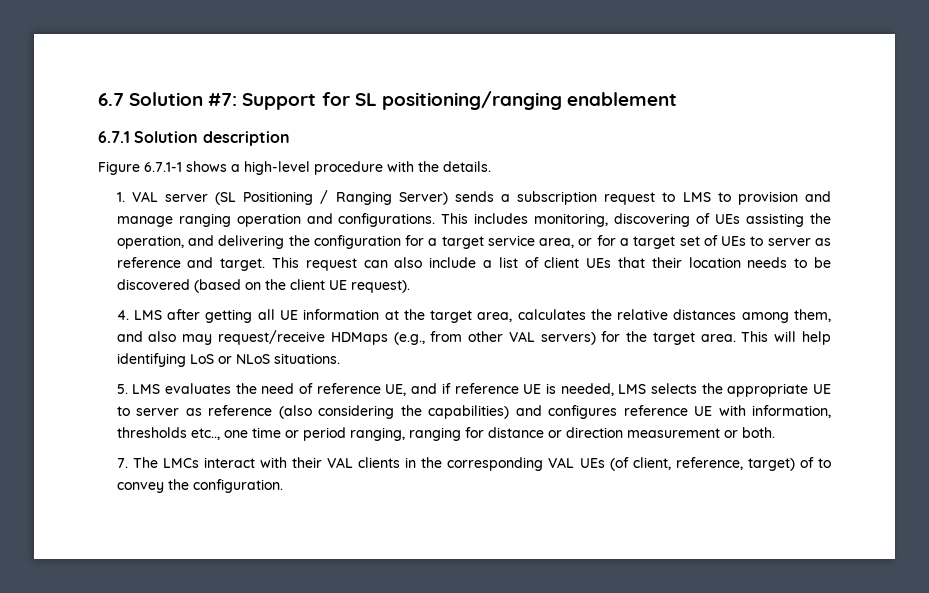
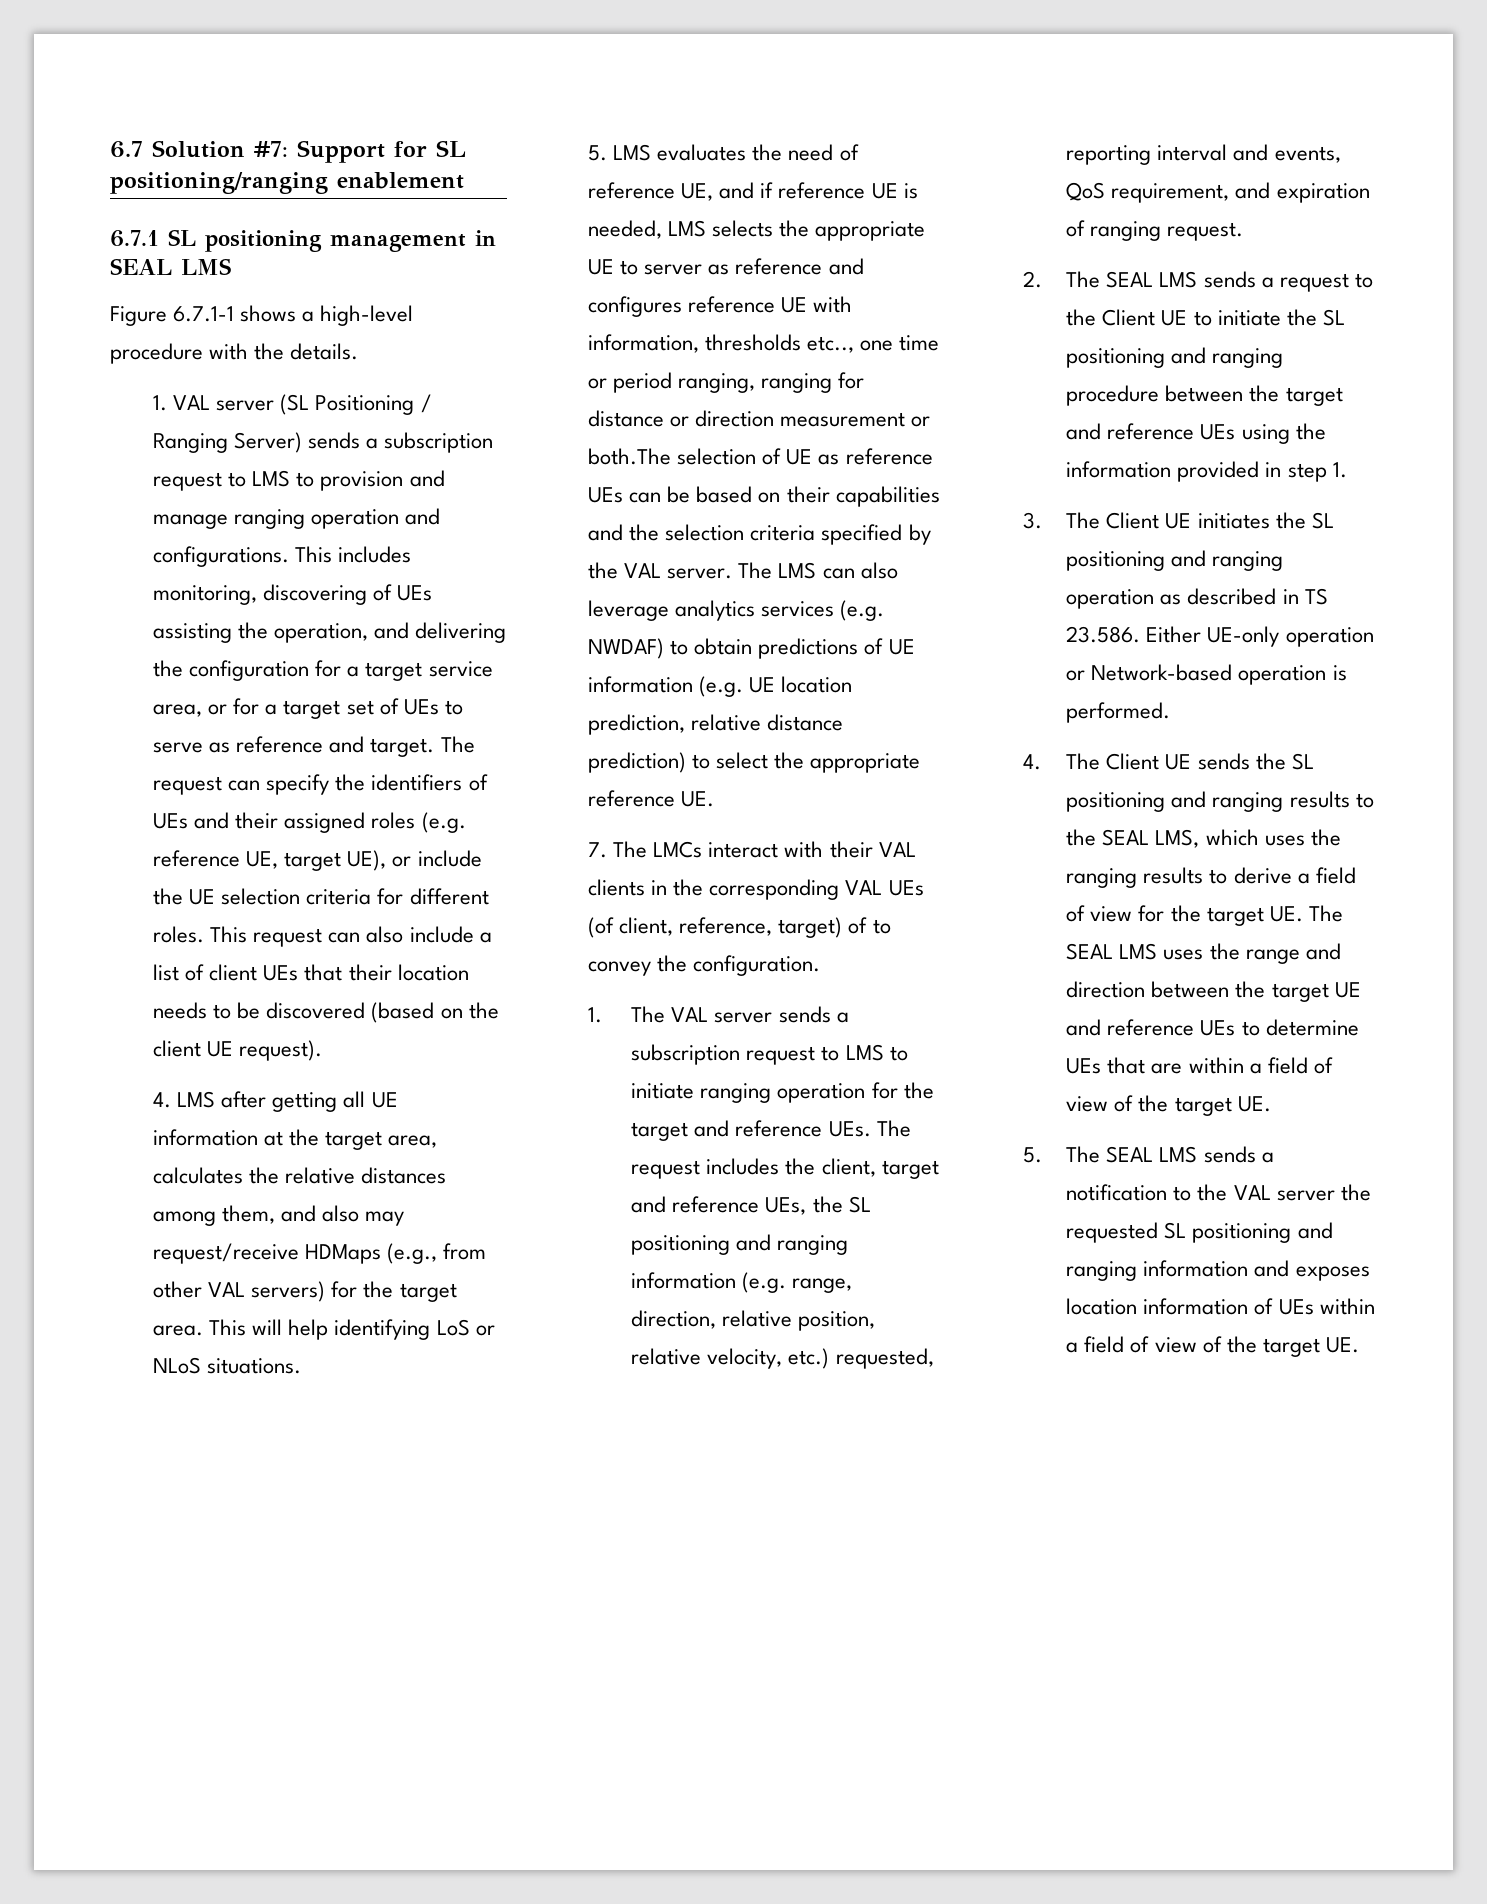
[134,131,290,146] Solution description -> [168,229,496,252] [110,258,231,275] SL positioning management in SEAL LMS
[767,238,811,246] server -> [153,742,204,753] serve
(266, 264) none -> [440,736,475,753] [153,774,488,795] [153,812,466,833] [153,850,482,871] [153,888,489,905] [153,926,205,943] The request can specify the identifiers of UEs and their assigned roles (e.g. reference UE, target UE), or include the UE selection criteria for different roles.
[278,405,510,419] (also considering the capabilities) -> (823, 266) none
[741,427,775,438] both. -> [588,448,933,465] [588,486,940,507] [588,524,931,545] [588,562,898,579] [588,600,885,621] [588,638,915,659] [588,676,853,697] [588,714,844,735] [588,752,921,773] [588,790,715,807] both.The selection of UE as reference UEs can be based on their capabilities and the selection criteria specified by the VAL server. The LMS can also leverage analytics services (e.g. NWDAF) to obtain predictions of UE information (e.g. UE location prediction, relative distance prediction) to select the appropriate reference UE.
(283, 486) none -> [588,1006,849,1023] [631,1044,908,1065] [631,1082,934,1103] [631,1120,911,1141] [631,1158,939,1179] [631,1196,871,1215] [631,1234,849,1255] [631,1272,853,1293] [631,1310,876,1331] [631,1348,934,1369] [1066,144,1341,165] [1066,182,1370,203] [1066,220,1244,241] [1023,271,1373,292] [1066,309,1345,326] [1066,347,1284,368] [1066,385,1343,406] [1066,423,1326,444] [1066,461,1347,482] [1023,512,1334,529] [1066,550,1284,571] [1066,588,1328,609] [1066,626,1374,647] [1066,664,1347,685] [1066,702,1171,723] [1023,753,1314,770] [1066,791,1374,812] [1066,829,1341,848] [1066,867,1356,888] [1066,905,1343,926] [1066,943,1341,964] [1066,981,1361,1002] [1066,1019,1359,1036] [1066,1057,1333,1074] [1066,1095,1271,1116] [1023,1146,1274,1163] [1066,1184,1371,1201] [1066,1222,1333,1243] [1066,1260,1370,1281] [1066,1298,1375,1315] [1066,1336,1359,1357] // 1. The VAL server sends a subscription request to LMS to initiate ranging operation for the target and reference UEs. The request includes the client, target and reference UEs, the SL positioning and ranging information (e.g. range, direction, relative position, relative velocity, etc.) requested, reporting interval and events, QoS requirement, and expiration of ranging request. // 2. The SEAL LMS sends a request to the Client UE to initiate the SL positioning and ranging procedure between the target and reference UEs using the information provided in step 1. // 3. The Client UE initiates the SL positioning and ranging operation as described in TS 23.586. Either UE-only operation or Network-based operation is performed. // 4. The Client UE sends the SL positioning and ranging results to the SEAL LMS, which uses the ranging results to derive a field of view for the target UE. The SEAL LMS uses the range and direction between the target UE and reference UEs to determine UEs that are within a field of view of the target UE. // 5. The SEAL LMS sends a notification to the VAL server the requested SL positioning and ranging information and exposes location information of UEs within a field of view of the target UE.

